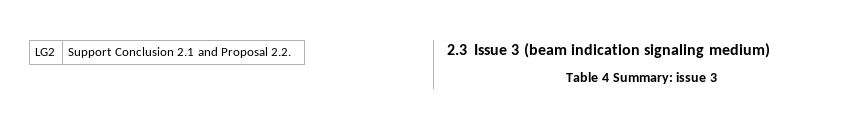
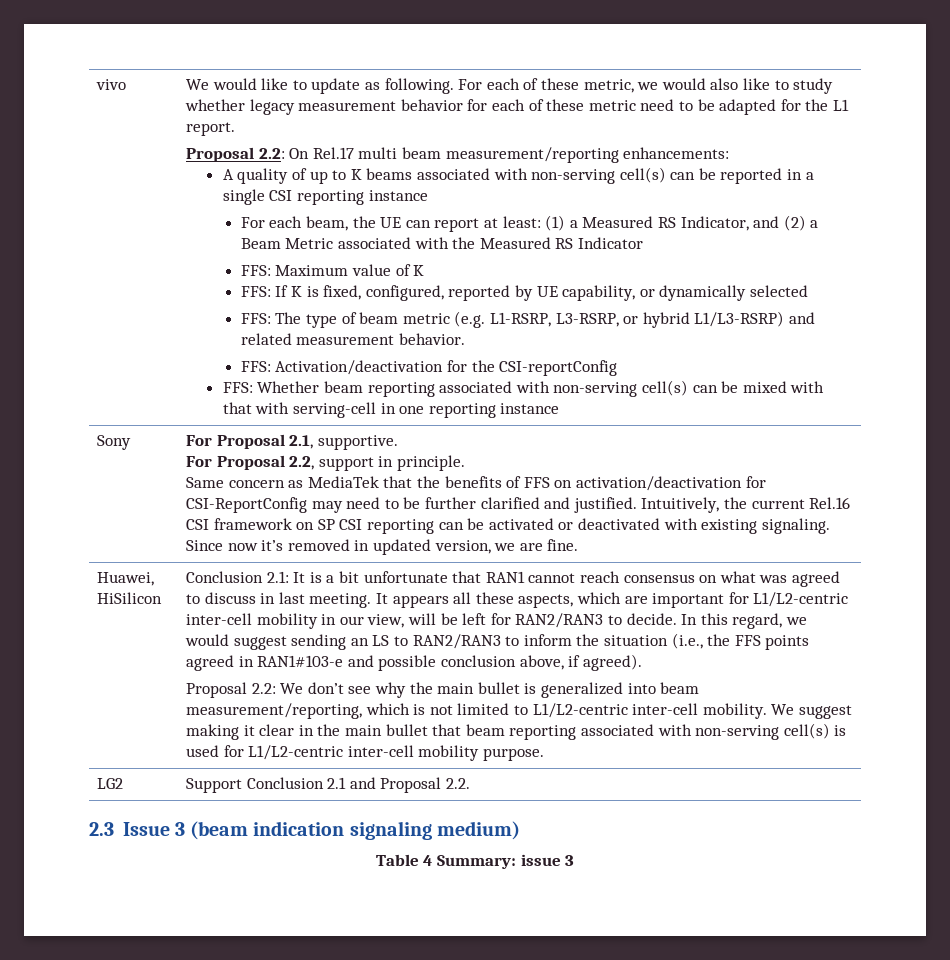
(35, 52) none -> [96,79,127,90] [186,78,834,94] [185,99,849,115] [186,122,236,136] [186,147,730,163] [222,167,814,184] [222,189,428,205] [240,215,819,232] [240,237,643,249] [240,264,425,276] [240,285,808,301] [240,311,815,328] [240,333,466,345] [240,360,618,376] [222,380,825,397] [222,402,560,418] [97,435,132,450] [186,434,398,450] [186,455,466,471] [186,476,766,491] [186,497,851,513] [186,518,830,534] [186,539,579,555] [97,572,155,586] [97,592,163,604] [186,571,840,587] [186,592,849,608] [186,613,807,629] [185,633,810,650] [186,654,642,671] [186,682,700,698] [186,703,852,719] [186,723,847,740] [186,745,545,761] vivo | We would like to update as following. For each of these metric, we would also like to study whether legacy measurement behavior for each of these metric need to be adapted for the L1 report. // Proposal 2.2: On Rel.17 multi beam measurement/reporting enhancements: // A quality of up to K beams associated with non-serving cell(s) can be reported in a single CSI reporting instance // For each beam, the UE can report at least: (1) a Measured RS Indicator, and (2) a Beam Metric associated with the Measured RS Indicator // FFS: Maximum value of K // FFS: If K is fixed, configured, reported by UE capability, or dynamically selected // FFS: The type of beam metric (e.g. L1-RSRP, L3-RSRP, or hybrid L1/L3-RSRP) and related measurement behavior. // FFS: Activation/deactivation for the CSI-reportConfig // FFS: Whether beam reporting associated with non-serving cell(s) can be mixed with that with serving-cell in one reporting instance // Sony | For Proposal 2.1, supportive. // For Proposal 2.2, support in principle. // Same concern as MediaTek that the benefits of FFS on activation/deactivation for CSI-ReportConfig may need to be further clarified and justified. Intuitively, the current Rel.16 CSI framework on SP CSI reporting can be activated or deactivated with existing signaling. Since now it’s removed in updated version, we are fine. // Huawei, HiSilicon | Conclusion 2.1: It is a bit unfortunate that RAN1 cannot reach consensus on what was agreed to discuss in last meeting. It appears all these aspects, which are important for L1/L2-centric inter-cell mobility in our view, will be left for RAN2/RAN3 to decide. In this regard, we would suggest sending an LS to RAN2/RAN3 to inform the situation (i.e., the FFS points agreed in RAN1#103-e and possible conclusion above, if agreed). // Proposal 2.2: We don’t see why the main bullet is generalized into beam measurement/reporting, which is not limited to L1/L2-centric inter-cell mobility. We suggest making it clear in the main bullet that beam reporting associated with non-serving cell(s) is used for L1/L2-centric inter-cell mobility purpose. //

